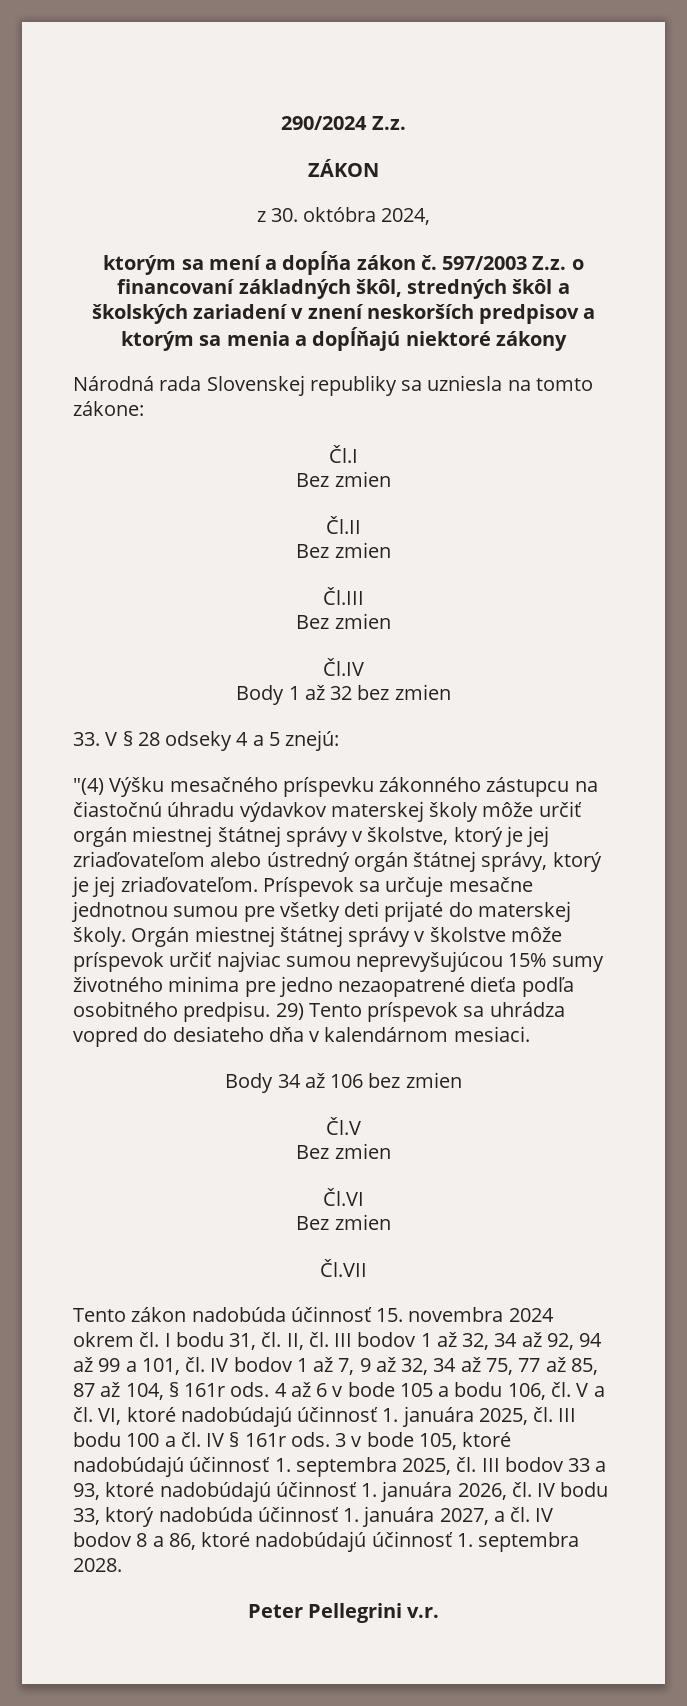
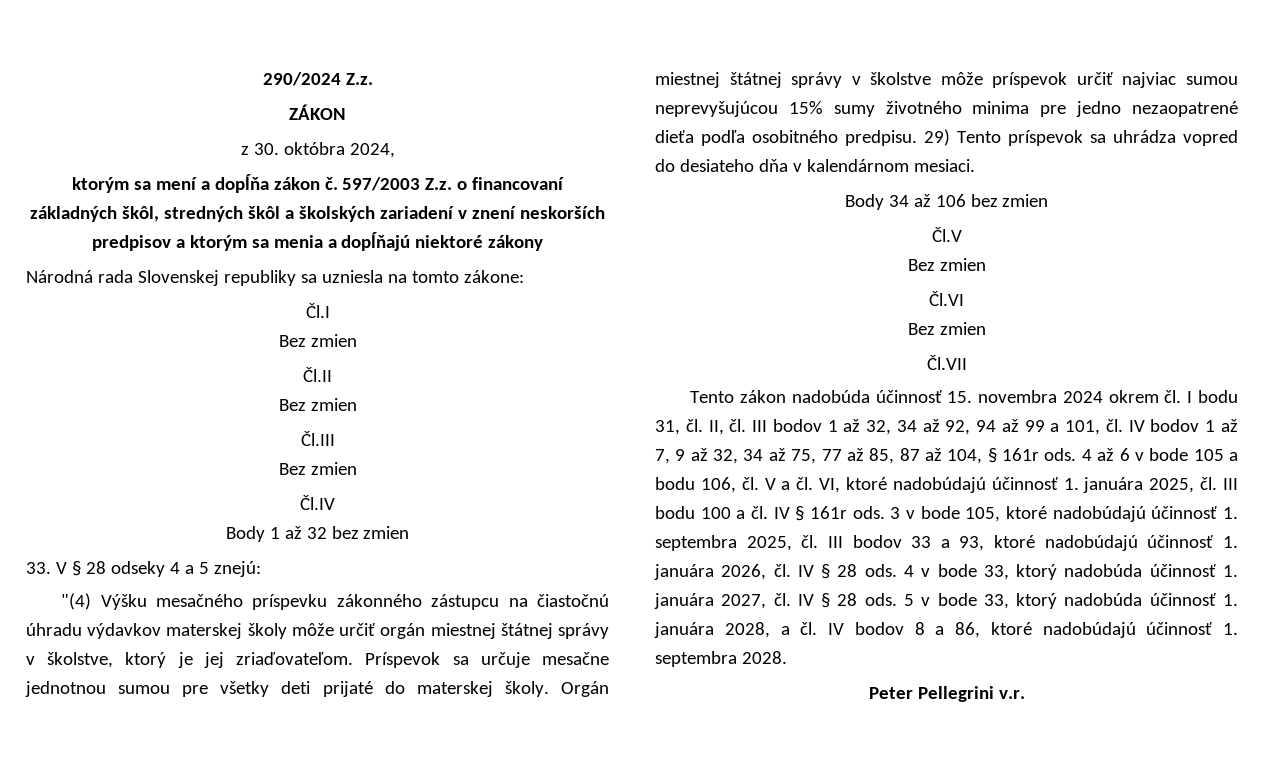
[73,851,602,872] [71,876,116,897] zriaďovateľom alebo ústredný orgán štátnej správy, ktorý je jej -> (224, 660) none
[560,1482,609,1497] bodu -> [821,564,977,579] § 28 ods. 4 v bode
(489, 1516) none -> [773,593,1238,609] [654,622,770,638] čl. IV § 28 ods. 5 v bode 33, ktorý nadobúda účinnosť 1. januára 2028,

